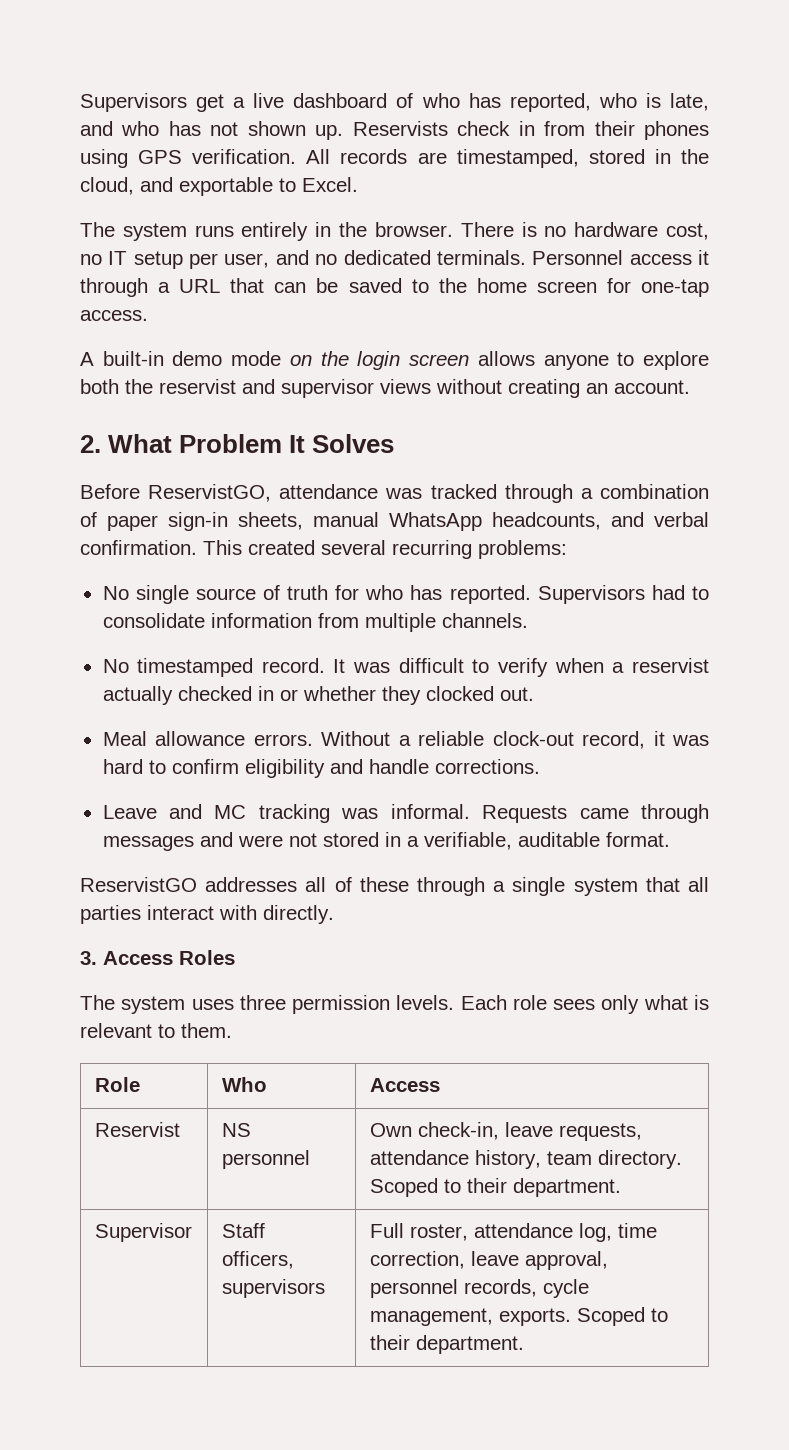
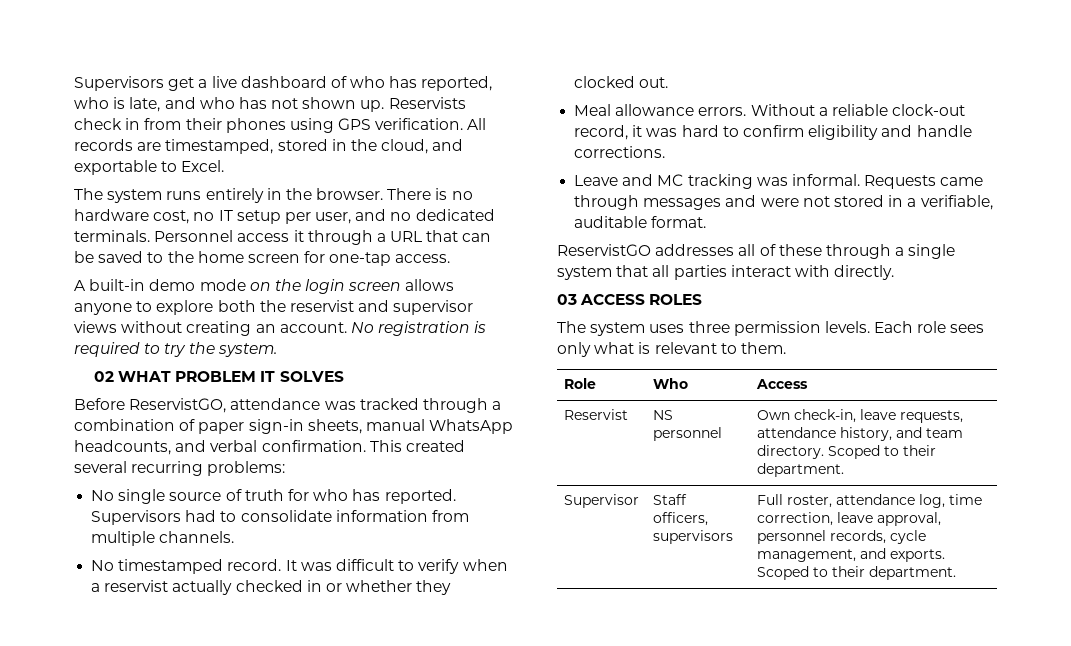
[80,434,395,453] // 2. What Problem It Solves -> [350,321,487,336] [74,342,277,357] [93,371,344,382] No registration is required to try the system. // 02 WHAT PROBLEM IT SOLVES
[80,950,235,965] 3. Access Roles -> [557,294,703,305] 03 ACCESS ROLES
(541, 1159) none -> [895,427,922,438] and
(493, 1317) none -> [859,548,886,559] and

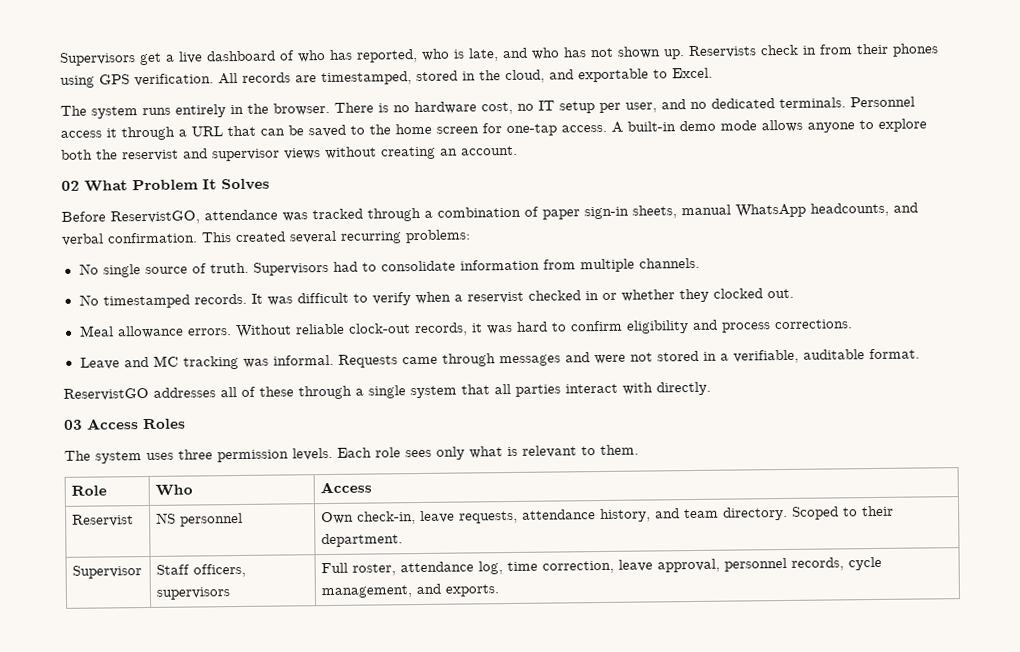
(451, 258) // -> (607, 128) none
[249,279,402,294] on the login screen -> (757, 125) none
[350,321,487,336] [74,342,277,357] [93,371,344,382] No registration is required to try the system. // 02 WHAT PROBLEM IT SOLVES -> [61,178,270,192] // 02 What Problem It Solves
[244,489,456,504] truth for who has reported. -> [209,262,249,274] truth.
[227,559,282,571] record. -> [193,293,247,305] records.
[172,580,233,595] actually -> (524, 297) none
[818,107,828,116] a -> (292, 331) none
[574,125,629,140] record, -> [413,322,468,337] records,
[916,125,972,137] handle -> [720,322,771,333] process
[580,294,703,305] ACCESS ROLES -> [86,418,186,430] Access Roles
[756,566,956,580] Scoped to their department. -> (500, 590) none

